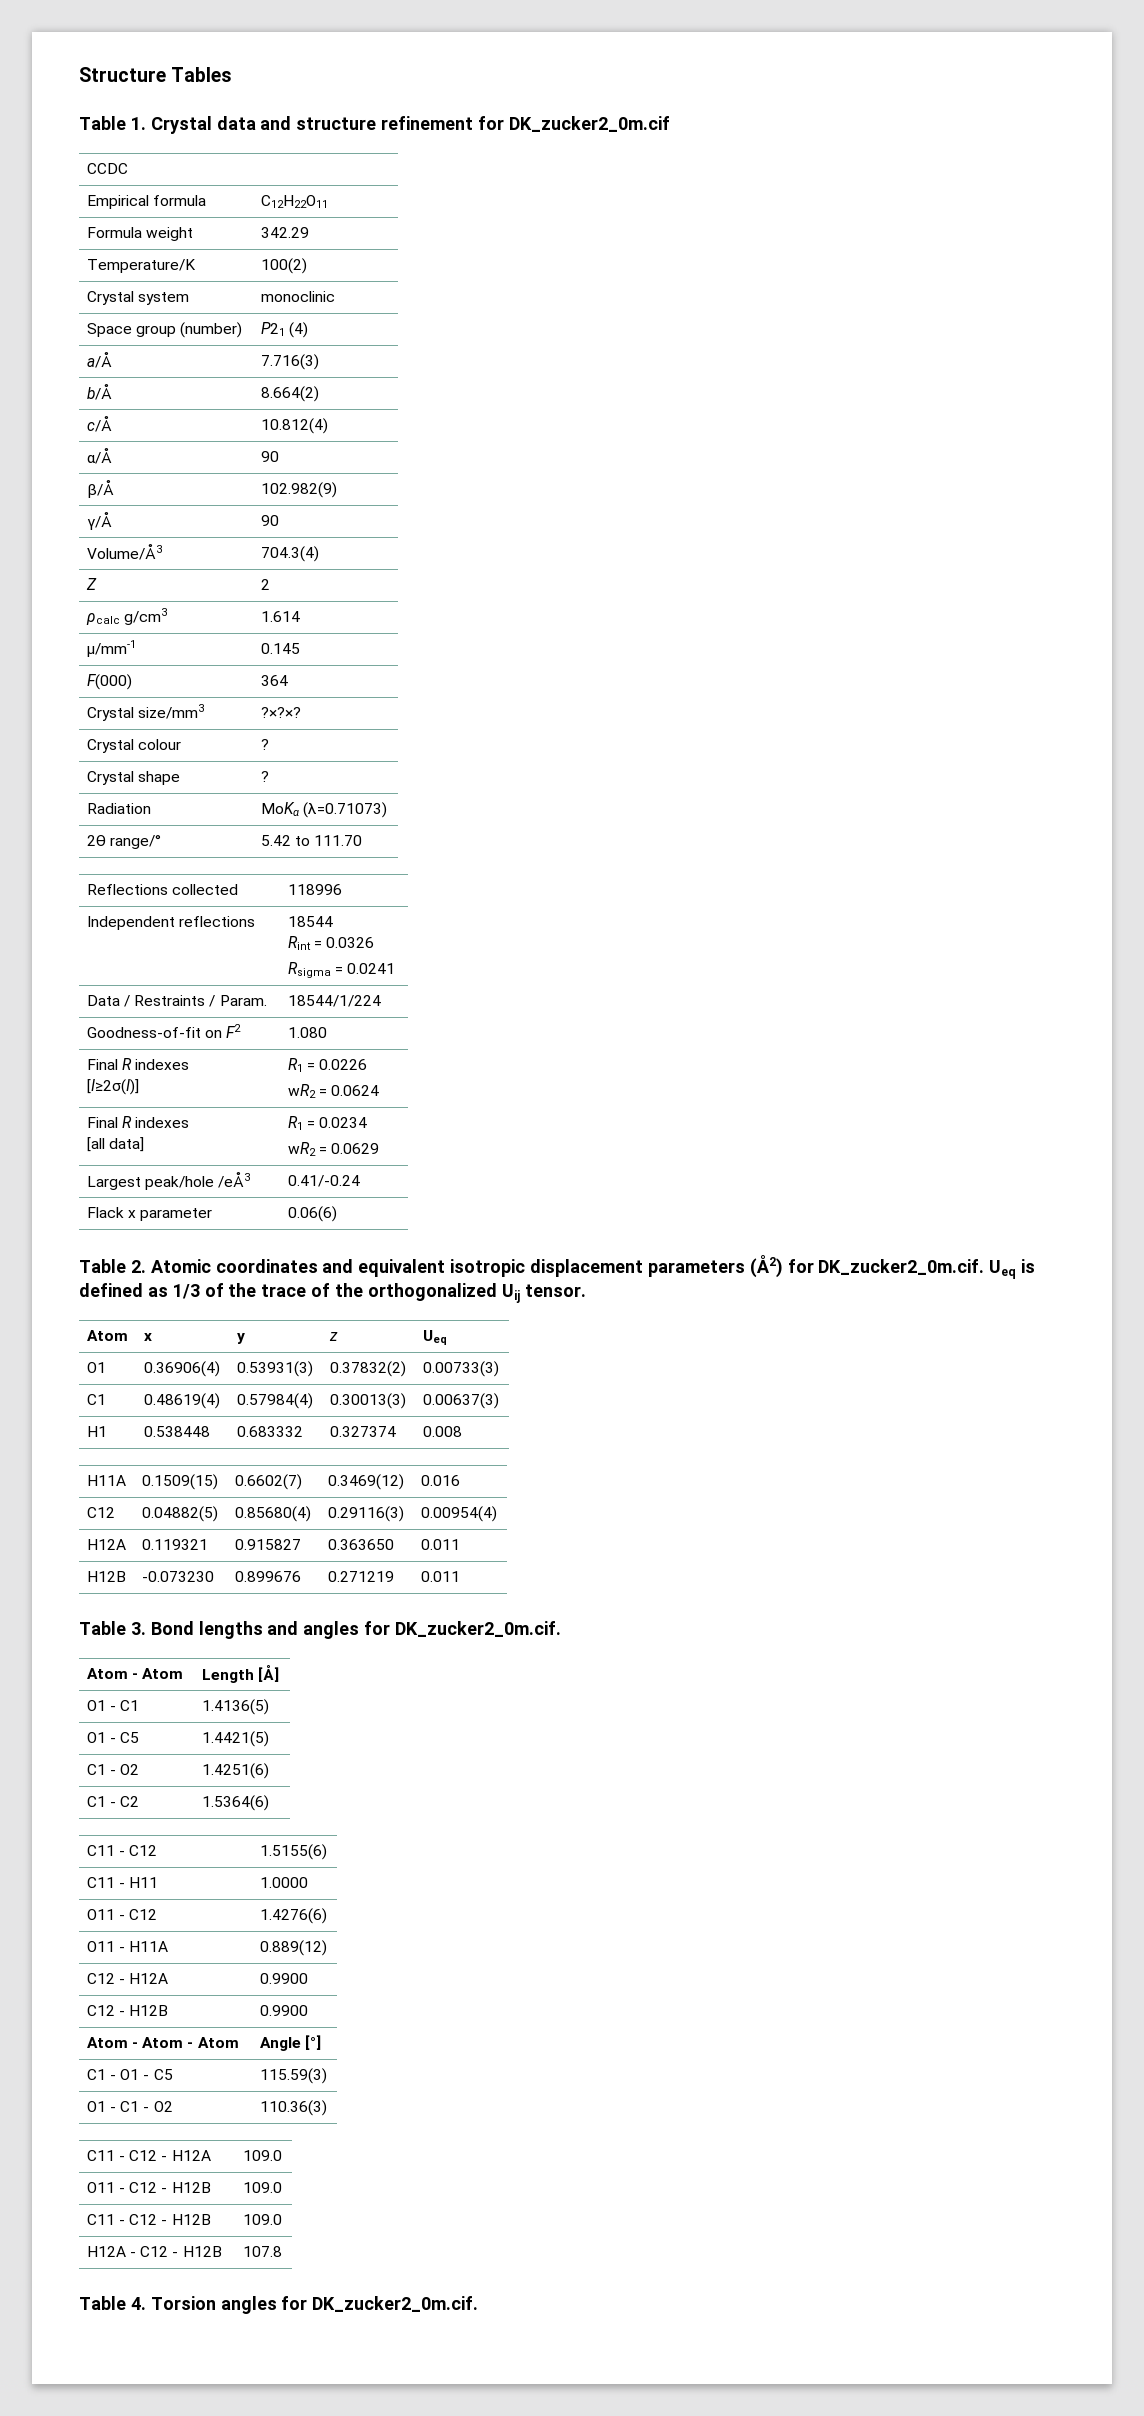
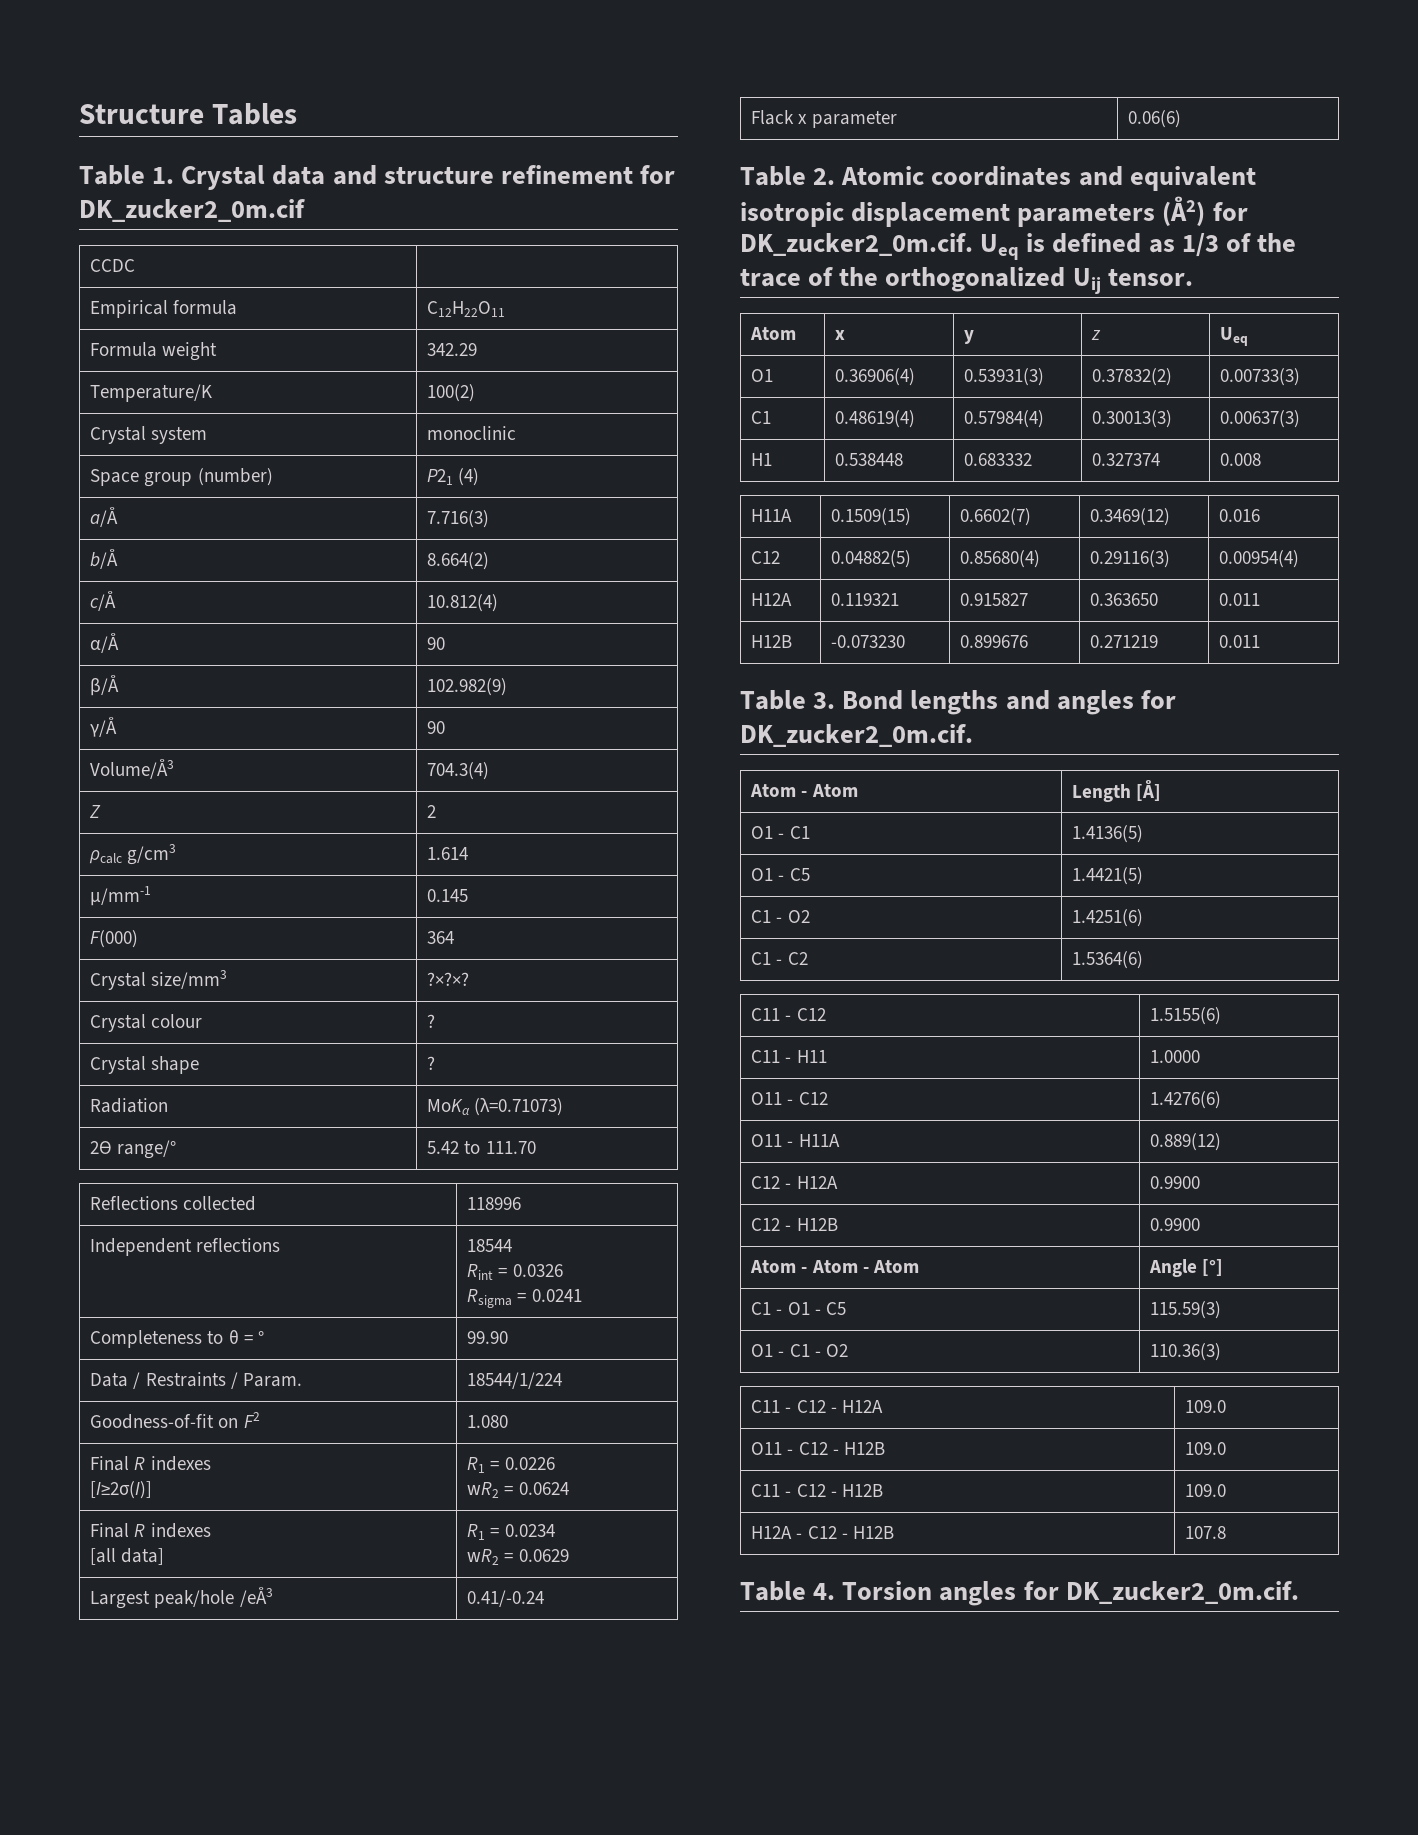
(396, 968) none -> [90,1330,264,1348] [467,1331,509,1344] // Completeness to θ = ° | 99.90

